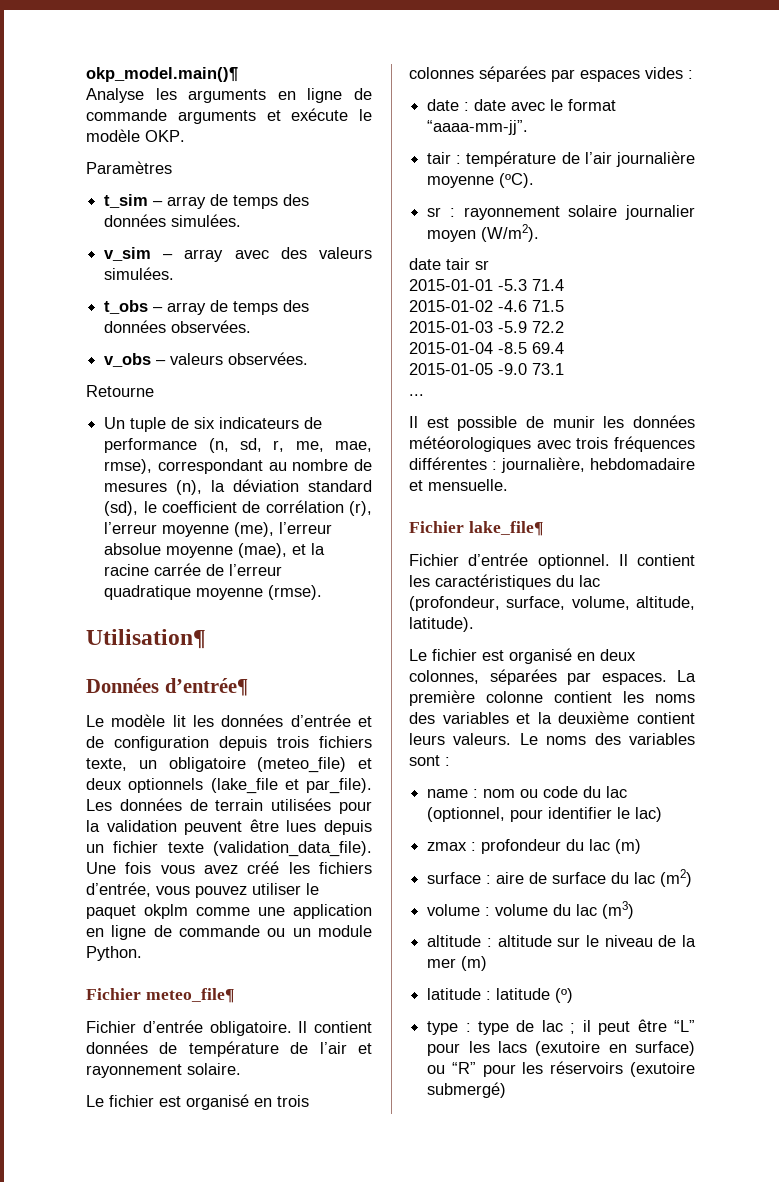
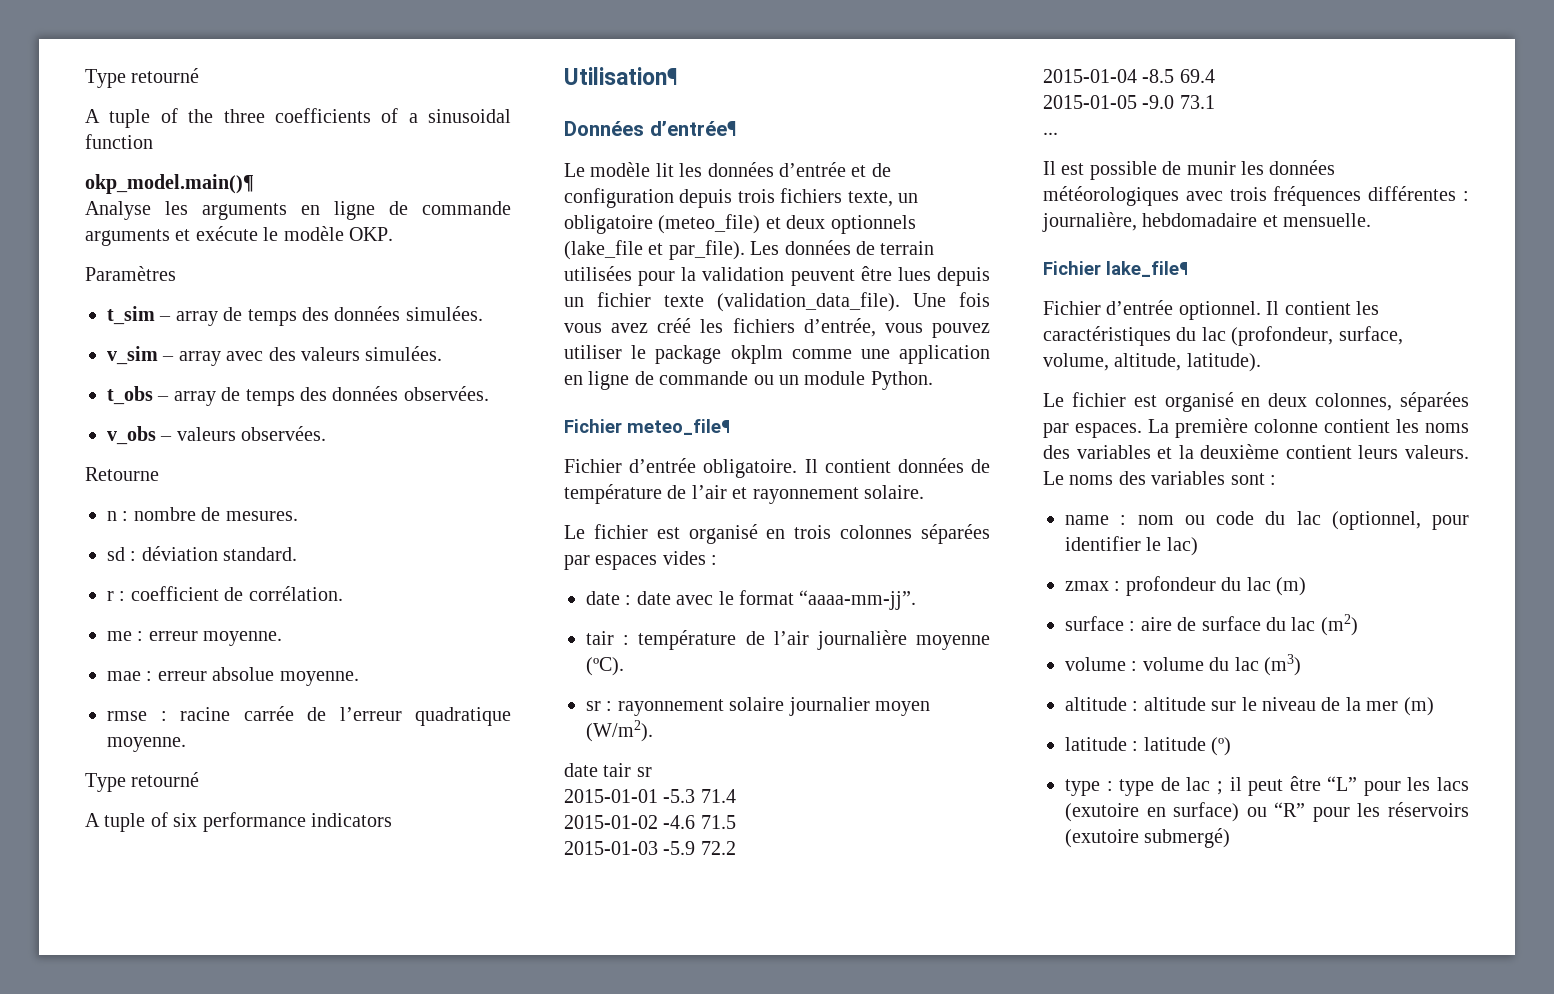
(86, 74) none -> [85,68,200,88] [85,108,511,128] [85,134,153,149] Type retourné // A tuple of the three coefficients of a sinusoidal function //
[104,417,323,432] [104,438,372,453] [104,459,372,474] [104,479,372,495] [104,500,372,516] [104,522,333,537] [104,543,326,558] Un tuple de six indicateurs de performance (n, sd, r, me, mae, rmse), correspondant au nombre de mesures (n), la déviation standard (sd), le coefficient de corrélation (r), l’erreur moyenne (me), l’erreur absolue moyenne (mae), et la -> [107,507,298,521] [107,546,298,561] [107,586,343,601] [107,631,283,646] [107,667,359,686] [107,711,167,721] n : nombre de mesures. // sd : déviation standard. // r : coefficient de corrélation. // me : erreur moyenne. // mae : erreur absolue moyenne. // rmse :
[196,585,323,600] moyenne (rmse). -> [107,737,186,752] [85,772,200,792] [85,812,392,832] moyenne. // Type retourné // A tuple of six performance indicators
[86,905,136,919] paquet -> [655,345,722,364] package

